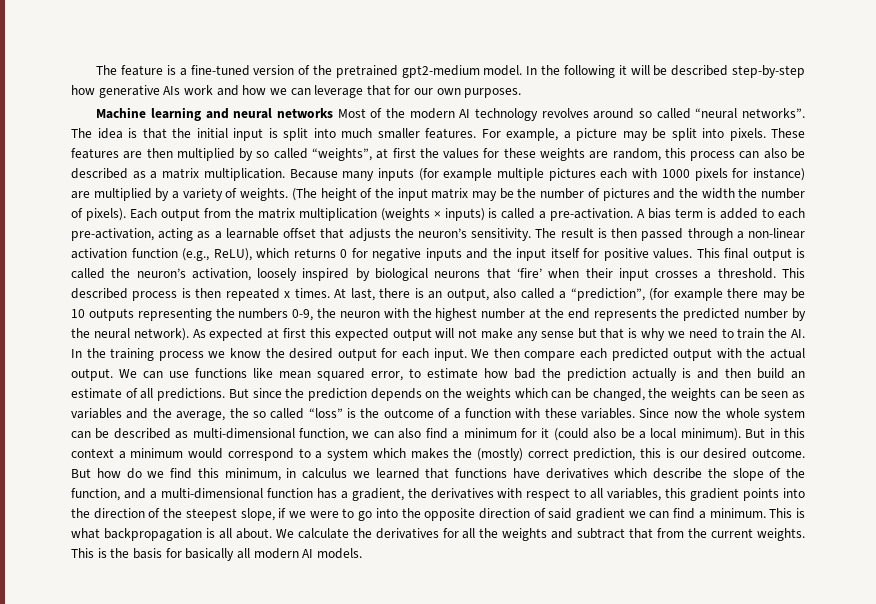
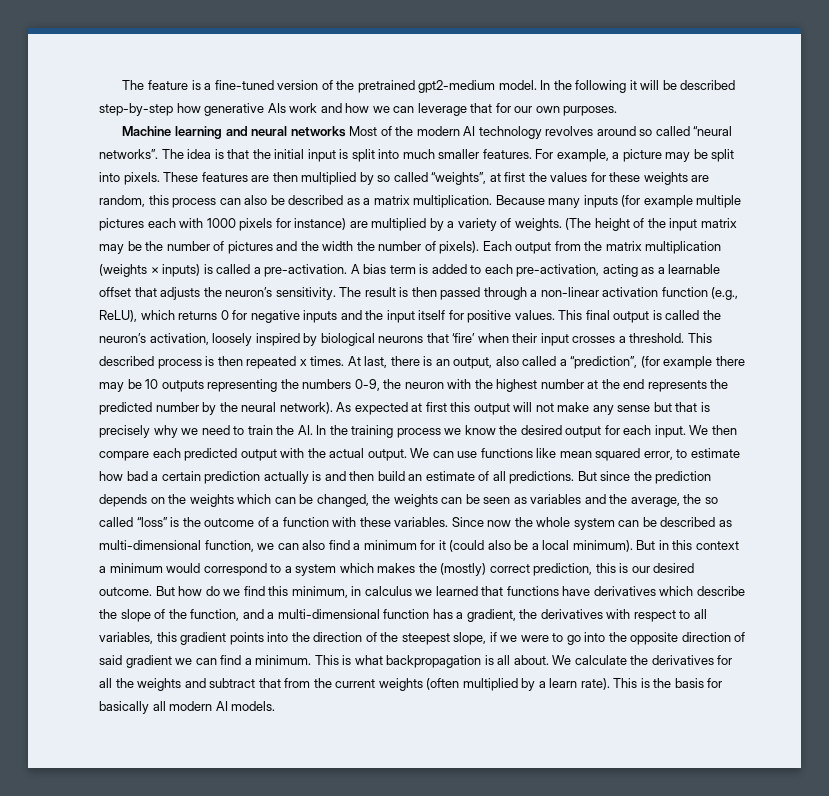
[334,328,389,341] expected -> (471, 407) none
(638, 333) none -> [99,425,150,438] precisely
[542,368,561,378] the -> [151,471,201,481] a certain
[757,528,806,541] weights. -> [378,678,610,691] weights (often multiplied by a learn rate).

